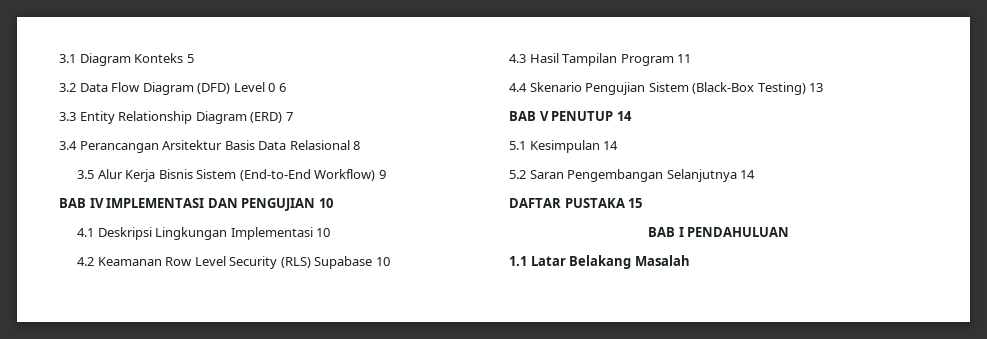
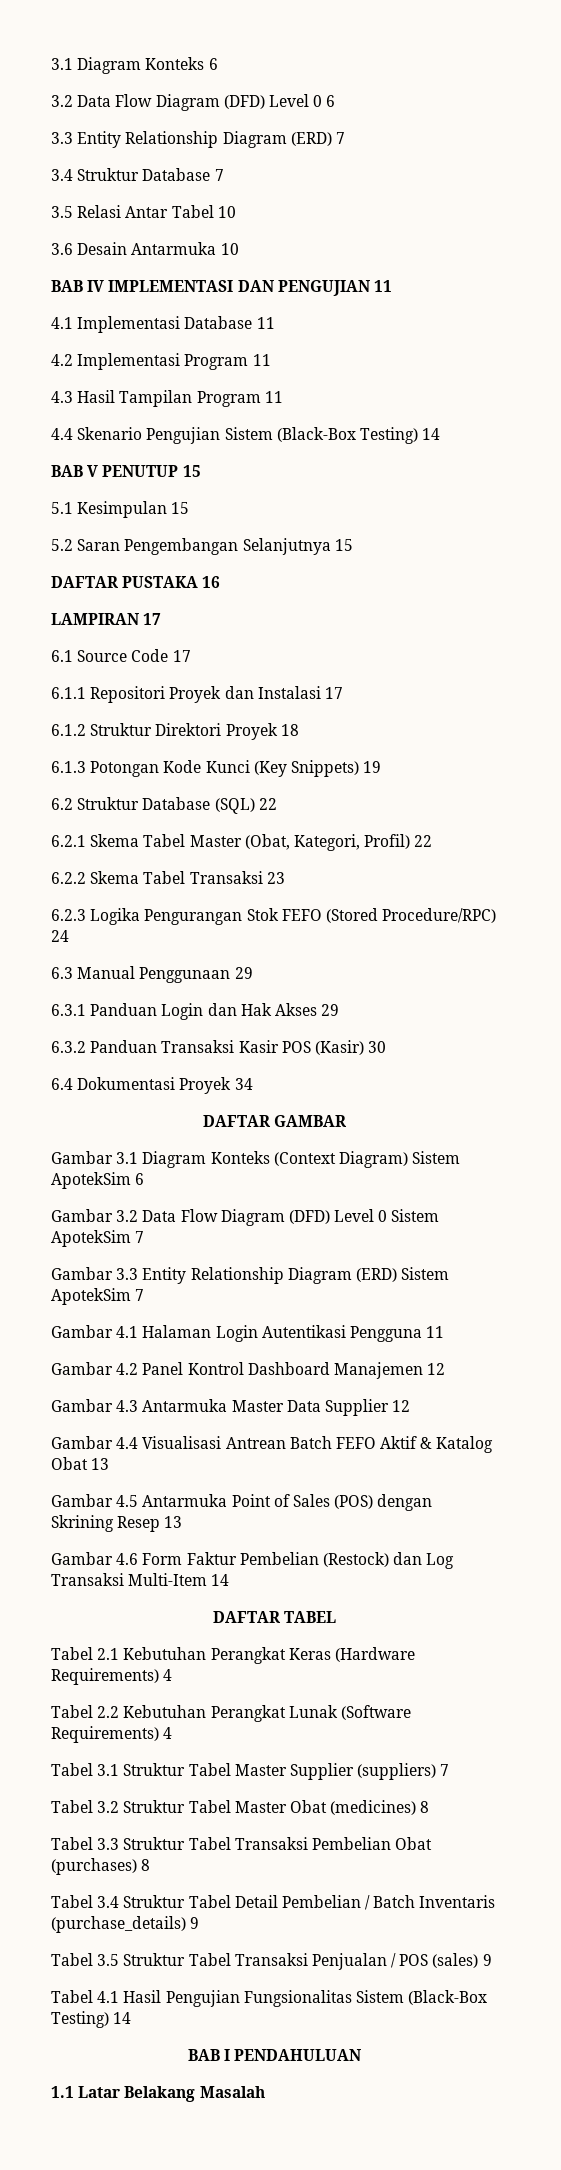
[59,53,194,66] 3.1 Diagram Konteks 5 -> [51,57,218,74] 3.1 Diagram Konteks 6
[79,140,361,153] [77,169,386,182] Perancangan Arsitektur Basis Data Relasional 8 // 3.5 Alur Kerja Bisnis Sistem (End-to-End Workflow) 9 -> [77,168,224,181] [51,205,236,218] [51,242,239,255] Struktur Database 7 // 3.5 Relasi Antar Tabel 10 // 3.6 Desain Antarmuka 10
[318,198,333,208] [77,227,331,240] [77,256,390,269] 10 // 4.1 Deskripsi Lingkungan Implementasi 10 // 4.2 Keamanan Row Level Security (RLS) Supabase 10 -> [373,280,392,292] [51,316,275,333] [51,353,271,370] 11 // 4.1 Implementasi Database 11 // 4.2 Implementasi Program 11
[809,83,824,92] 13 -> [422,428,441,440] 14
[616,111,632,121] 14 -> [182,465,201,477] 15
[603,141,619,150] 14 -> [171,502,190,514] 15
[740,170,756,179] [509,198,643,208] 14 // DAFTAR PUSTAKA 15 -> [334,539,353,551] [51,576,221,588] [51,613,162,625] [51,649,191,662] [51,686,343,703] [51,723,299,740] [51,760,382,777] [51,797,277,814] [51,834,433,851] [51,871,285,884] [51,908,497,925] [51,930,69,942] [51,966,253,983] [51,1003,340,1020] [51,1040,387,1055] [51,1077,253,1094] [202,1115,348,1127] [51,1151,461,1168] [51,1172,145,1189] [51,1209,440,1226] [51,1230,145,1247] [51,1267,450,1284] [51,1288,145,1305] [51,1325,445,1342] [51,1362,446,1379] [51,1399,411,1416] [51,1436,494,1453] [51,1457,110,1470] [51,1494,433,1511] [51,1515,183,1532] [51,1552,455,1569] [51,1573,230,1586] [212,1611,337,1623] [51,1647,415,1664] [51,1668,173,1685] [51,1705,411,1722] [51,1726,173,1743] [51,1763,450,1780] [51,1800,430,1815] [51,1837,433,1850] [51,1858,151,1875] [51,1895,496,1910] [51,1916,200,1933] [51,1953,492,1970] [51,1990,488,2007] [51,2011,132,2028] 15 // DAFTAR PUSTAKA 16 // LAMPIRAN 17 // 6.1 Source Code 17 // 6.1.1 Repositori Proyek dan Instalasi 17 // 6.1.2 Struktur Direktori Proyek 18 // 6.1.3 Potongan Kode Kunci (Key Snippets) 19 // 6.2 Struktur Database (SQL) 22 // 6.2.1 Skema Tabel Master (Obat, Kategori, Profil) 22 // 6.2.2 Skema Tabel Transaksi 23 // 6.2.3 Logika Pengurangan Stok FEFO (Stored Procedure/RPC) 24 // 6.3 Manual Penggunaan 29 // 6.3.1 Panduan Login dan Hak Akses 29 // 6.3.2 Panduan Transaksi Kasir POS (Kasir) 30 // 6.4 Dokumentasi Proyek 34 // DAFTAR GAMBAR // Gambar 3.1 Diagram Konteks (Context Diagram) Sistem ApotekSim 6 // Gambar 3.2 Data Flow Diagram (DFD) Level 0 Sistem ApotekSim 7 // Gambar 3.3 Entity Relationship Diagram (ERD) Sistem ApotekSim 7 // Gambar 4.1 Halaman Login Autentikasi Pengguna 11 // Gambar 4.2 Panel Kontrol Dashboard Manajemen 12 // Gambar 4.3 Antarmuka Master Data Supplier 12 // Gambar 4.4 Visualisasi Antrean Batch FEFO Aktif & Katalog Obat 13 // Gambar 4.5 Antarmuka Point of Sales (POS) dengan Skrining Resep 13 // Gambar 4.6 Form Faktur Pembelian (Restock) dan Log Transaksi Multi-Item 14 // DAFTAR TABEL // Tabel 2.1 Kebutuhan Perangkat Keras (Hardware Requirements) 4 // Tabel 2.2 Kebutuhan Perangkat Lunak (Software Requirements) 4 // Tabel 3.1 Struktur Tabel Master Supplier (suppliers) 7 // Tabel 3.2 Struktur Tabel Master Obat (medicines) 8 // Tabel 3.3 Struktur Tabel Transaksi Pembelian Obat (purchases) 8 // Tabel 3.4 Struktur Tabel Detail Pembelian / Batch Inventaris (purchase_details) 9 // Tabel 3.5 Struktur Tabel Transaksi Penjualan / POS (sales) 9 // Tabel 4.1 Hasil Pengujian Fungsionalitas Sistem (Black-Box Testing) 14

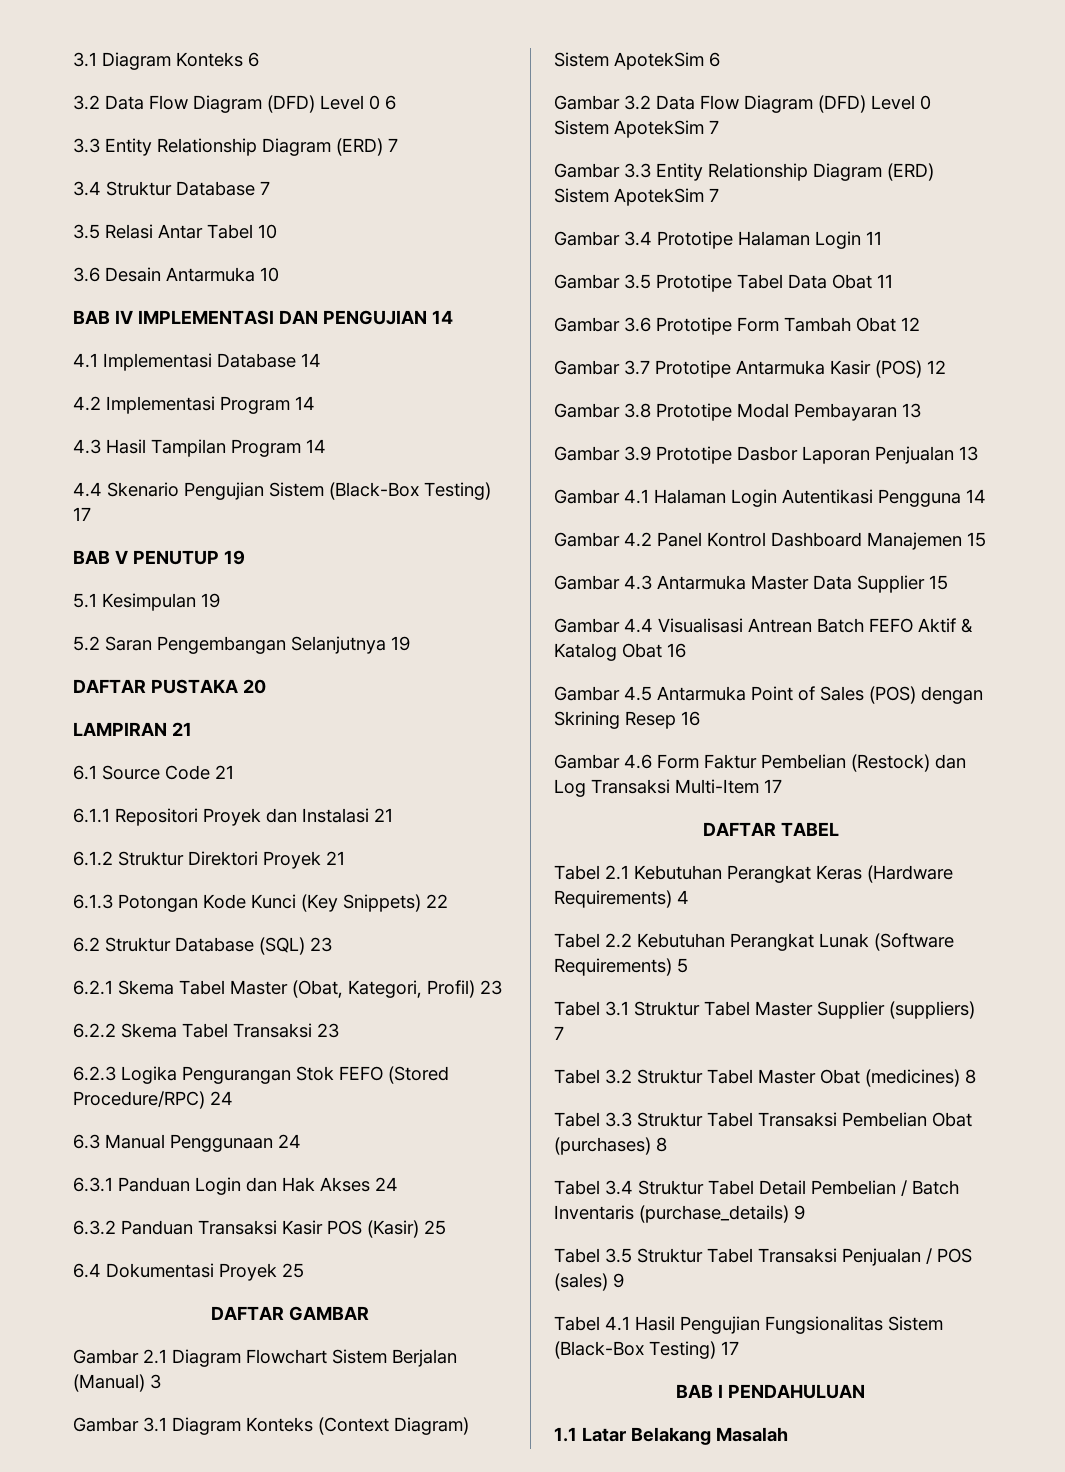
[373,280,392,292] 11 -> [432,310,453,324] 14
[256,317,275,329] 11 -> [301,353,321,367] 14
[252,354,271,366] 11 -> [295,396,315,410] 14
[264,391,283,403] 11 -> [306,439,326,453] 14
[422,428,441,440] 14 -> [73,507,91,521] 17
[182,465,201,477] 15 -> [224,550,245,565] 19
[171,502,190,514] 15 -> [201,593,220,608] 19
[334,539,353,551] 15 -> [391,636,410,651] 19
[202,576,221,588] 16 -> [243,679,266,694] 20
[143,613,162,625] 17 -> [172,722,192,736] 21
[172,650,191,662] 17 -> [215,765,234,779] 21
[324,687,343,699] 17 -> [374,808,393,822] 21
[280,724,299,736] 18 -> [326,851,345,865] 21
[363,761,382,773] 19 -> [426,894,448,908] 22
[258,798,277,810] 22 -> [310,937,332,952] 23
[414,835,433,847] 22 -> [480,980,502,995] 23
[234,967,253,979] 29 -> [278,1134,301,1148] 24
[321,1004,340,1016] 29 -> [375,1177,398,1191] 24
[368,1041,387,1053] 30 -> [424,1220,446,1235] 25
[234,1078,253,1090] 34 -> [282,1263,304,1278] 25
(348, 1121) none -> [73,1349,457,1367] [73,1374,161,1392] // Gambar 2.1 Diagram Flowchart Sistem Berjalan (Manual) 3
(145, 1295) none -> [554,231,882,249] [554,274,893,292] [554,317,920,335] [554,360,946,378] [554,403,921,421] [554,446,978,464] // Gambar 3.4 Prototipe Halaman Login 11 // Gambar 3.5 Prototipe Tabel Data Obat 11 // Gambar 3.6 Prototipe Form Tambah Obat 12 // Gambar 3.7 Prototipe Antarmuka Kasir (POS) 12 // Gambar 3.8 Prototipe Modal Pembayaran 13 // Gambar 3.9 Prototipe Dasbor Laporan Penjualan 13
[426,1326,445,1338] 11 -> [966,489,986,503] 14
[427,1363,446,1375] 12 -> [967,532,986,547] 15
[392,1400,411,1412] 12 -> [929,575,948,590] 15
[91,1458,110,1470] 13 -> [667,643,686,658] 16
[164,1516,183,1528] 13 -> [681,711,700,726] 16
[211,1574,230,1586] 14 -> [764,779,782,793] 17
[163,1727,173,1739] 4 -> [677,958,688,973] 5
[113,2012,132,2024] 14 -> [721,1341,739,1355] 17

